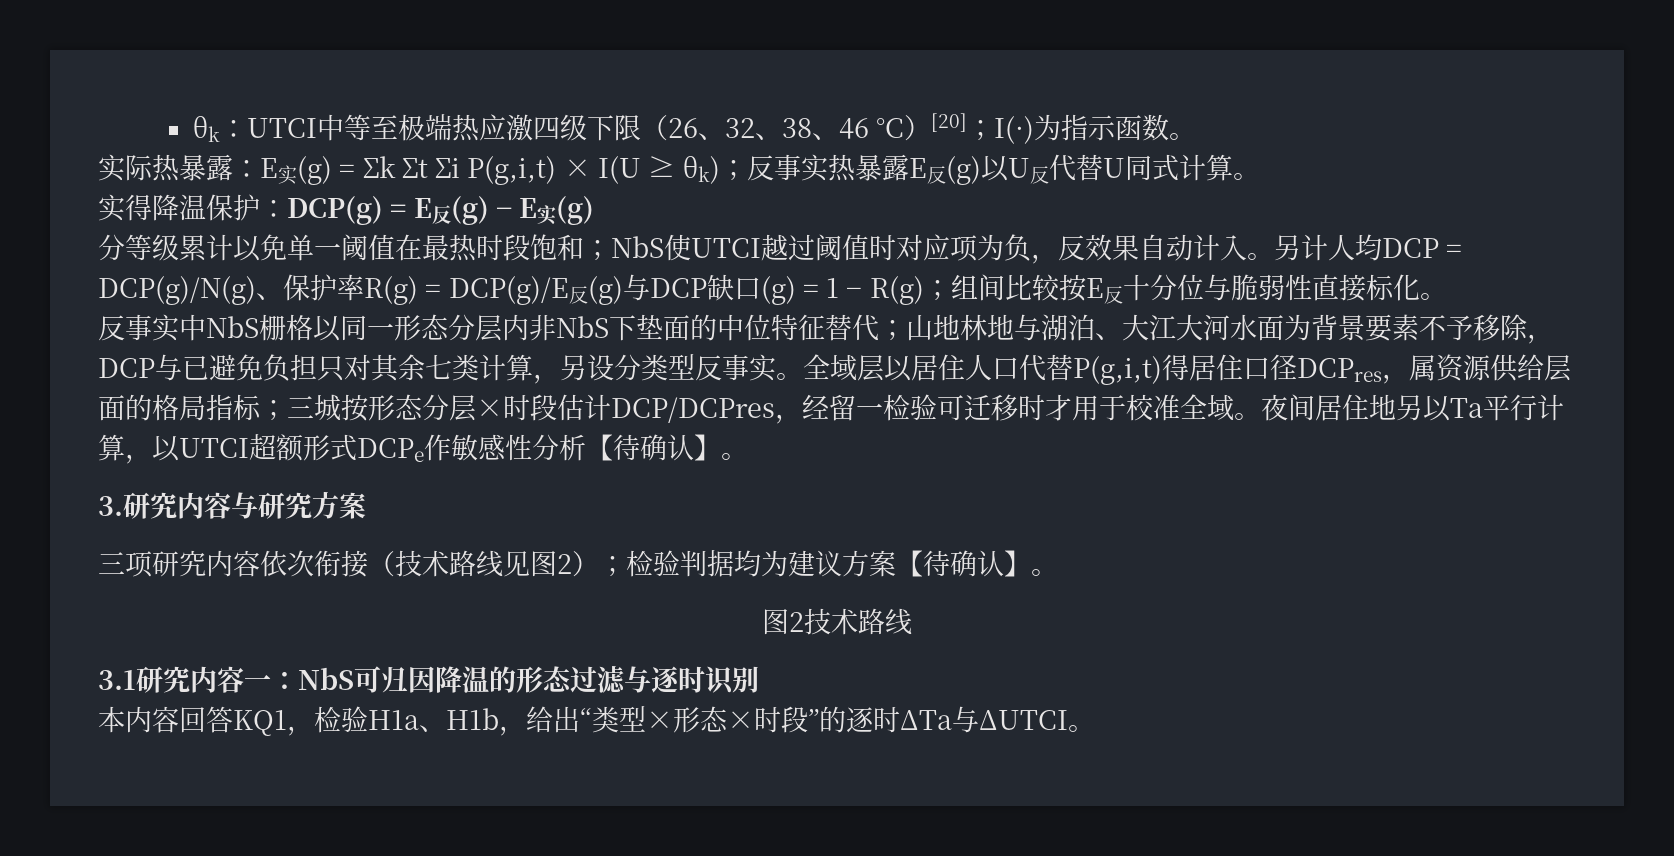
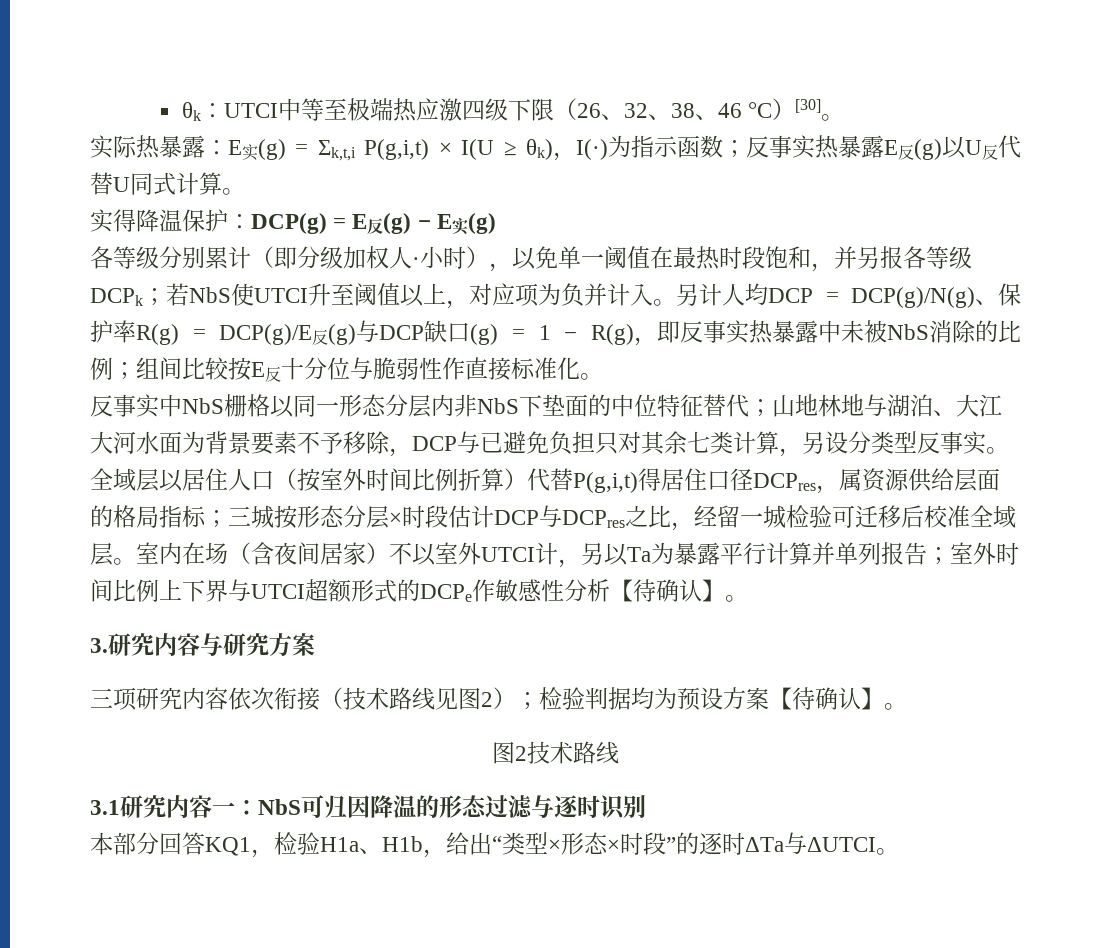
[931,113,1170,144] [20]；I(·)为指示函数 -> [795,99,822,113] [30]
[362,156,461,178] Σk Σt Σi -> [317,140,356,161] Σk,t,i
(720, 170) none -> [553,135,723,161] ，I(·)为指示函数
[98,234,233,261] 分等级累计 -> [90,246,512,272] 各等级分别累计（即分级加权人·小时），
[584,234,1193,264] ；NbS使UTCI越过阈值时对应项为负，反效果自动 -> [811,246,972,272] [90,283,607,309] ，并另报各等级DCPk；若NbS使UTCI升至阈值以上，对应项为负并
(924, 290) none -> [634,320,1022,346] [90,357,113,380] ，即反事实热暴露中未被NbS消除的比例
[1311,274,1394,301] 直接标 -> [442,357,557,380] 作直接标准
(1019, 368) none -> [274,468,527,492] （按室外时间比例折算）
[611,397,775,423] DCP/DCPres -> [494,505,671,528] DCP与DCPres之比
(883, 410) none -> [763,505,786,528] 城
[1018,394,1396,421] 时才用于校准全域。夜间居住地 -> [901,505,1016,528] [90,542,581,568] 后校准全域层。室内在场（含夜间居家）不以室外UTCI计，
(1483, 408) none -> [651,542,720,565] 为暴露
[125,436,180,464] ，以 -> [812,542,1019,565] [90,579,251,602] 并单列报告；室外时间比例上下界与
(357, 447) none -> [397,579,420,602] 的
[788,550,842,577] 建议 -> [677,687,723,711] 预设
[125,706,179,733] 内容 -> [113,832,159,855] 部分

